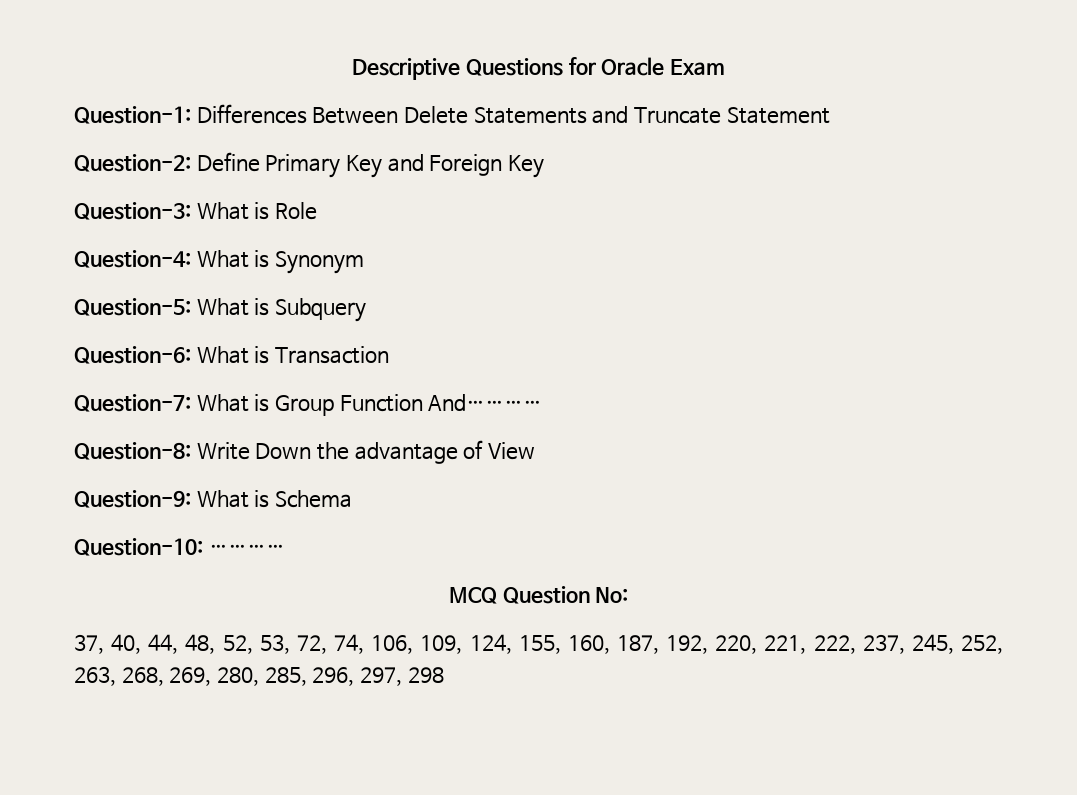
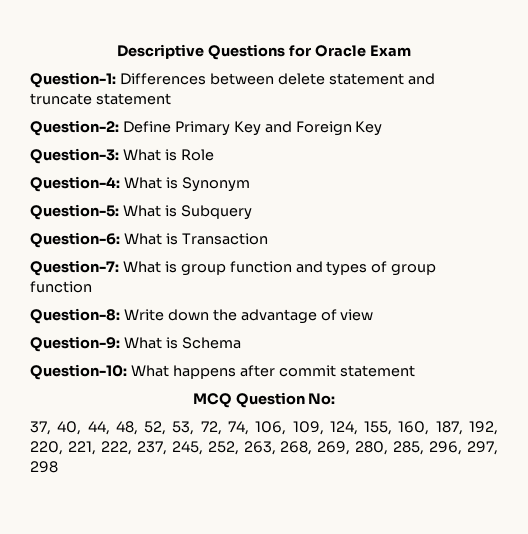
[312,106,830,124] Between Delete Statements and Truncate Statement -> [209,73,435,85] [30,93,171,105] between delete statement and truncate statement
[274,394,543,416] Group Function And………… -> [180,261,437,276] [30,281,92,293] group function and types of group function
[255,443,312,459] Down -> [167,309,209,321] down
[488,442,536,460] View -> [340,309,374,321] view
[208,544,285,554] ………… -> [130,365,415,379] What happens after commit statement

